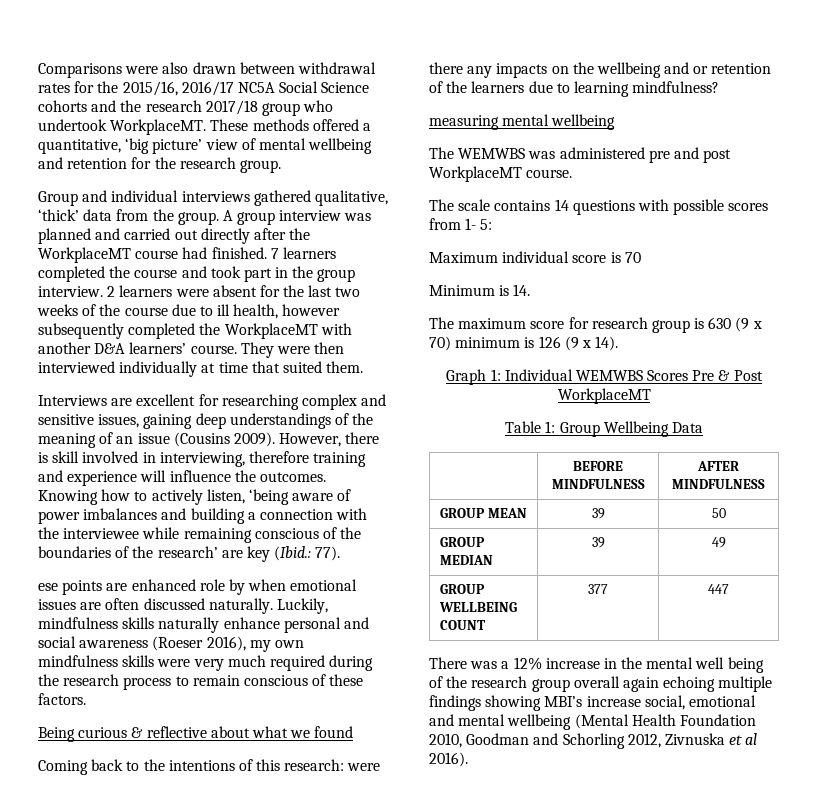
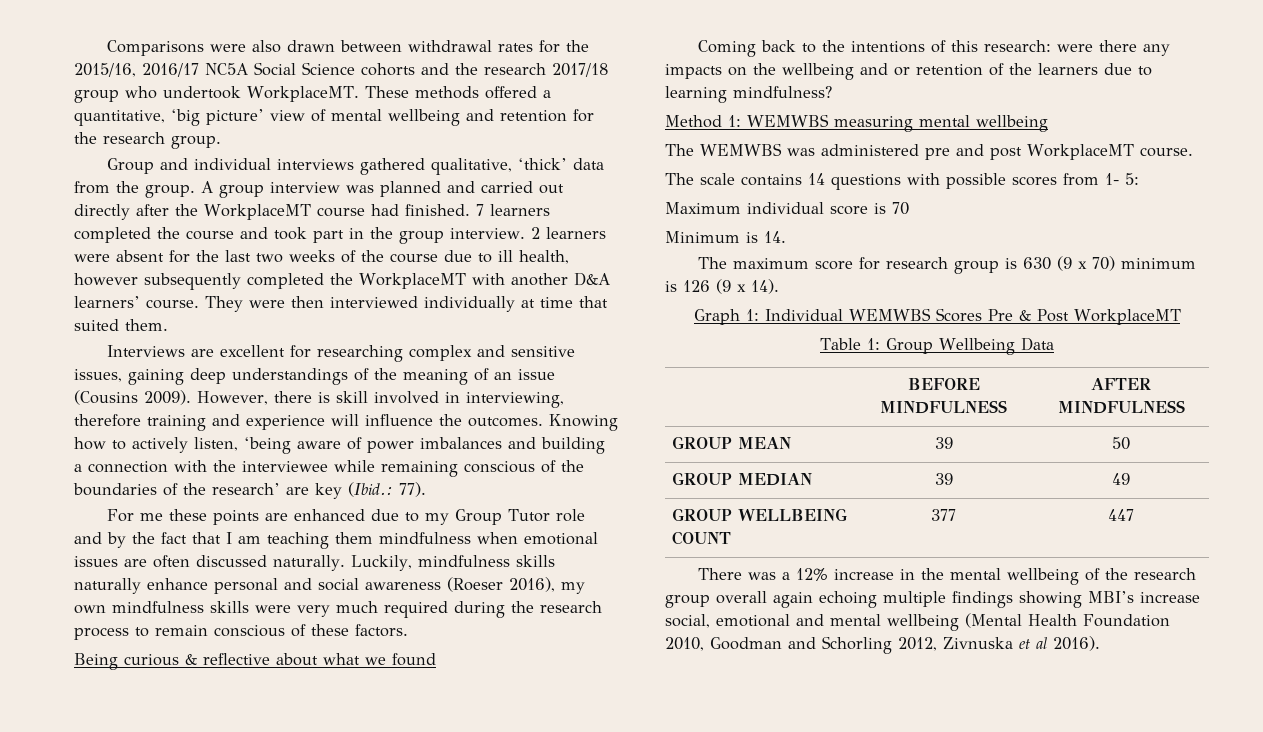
[38,579,245,595] ese points are enhanced role by -> [107,509,586,525] [74,532,471,549] For me these points are enhanced due to my Group Tutor role and by the fact that I am teaching them mindfulness
(720, 87) none -> [665,114,829,128] Method 1: WEMWBS
[695,657,764,673] well being -> [1007,568,1080,585] wellbeing

